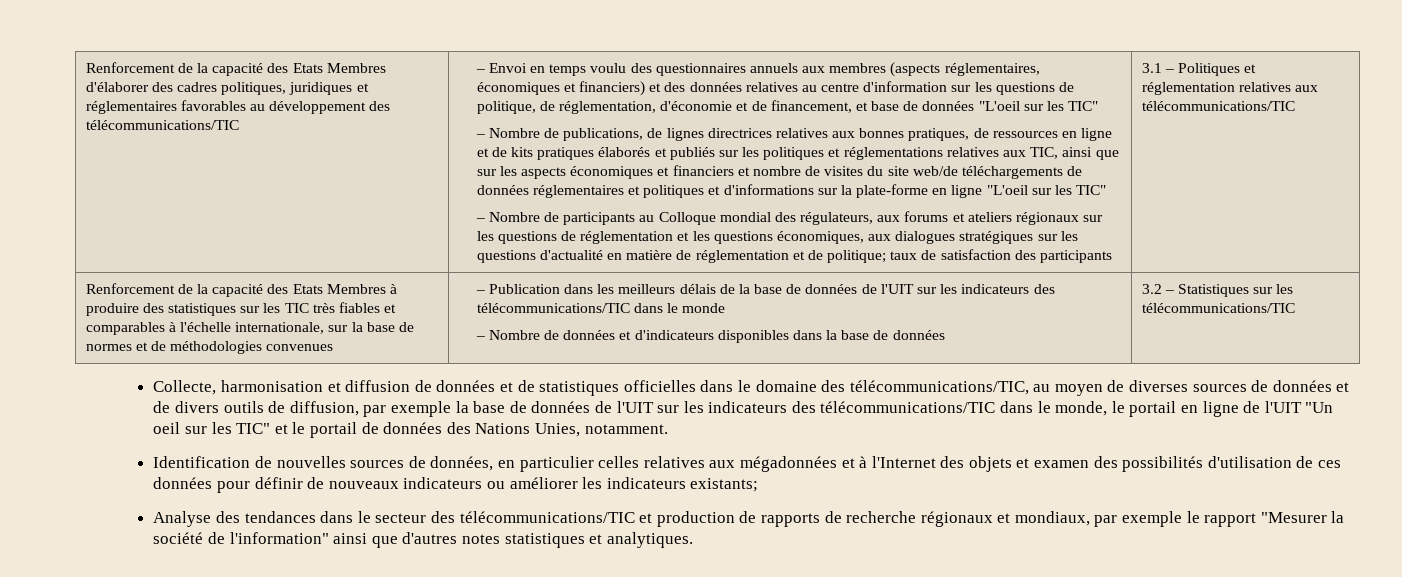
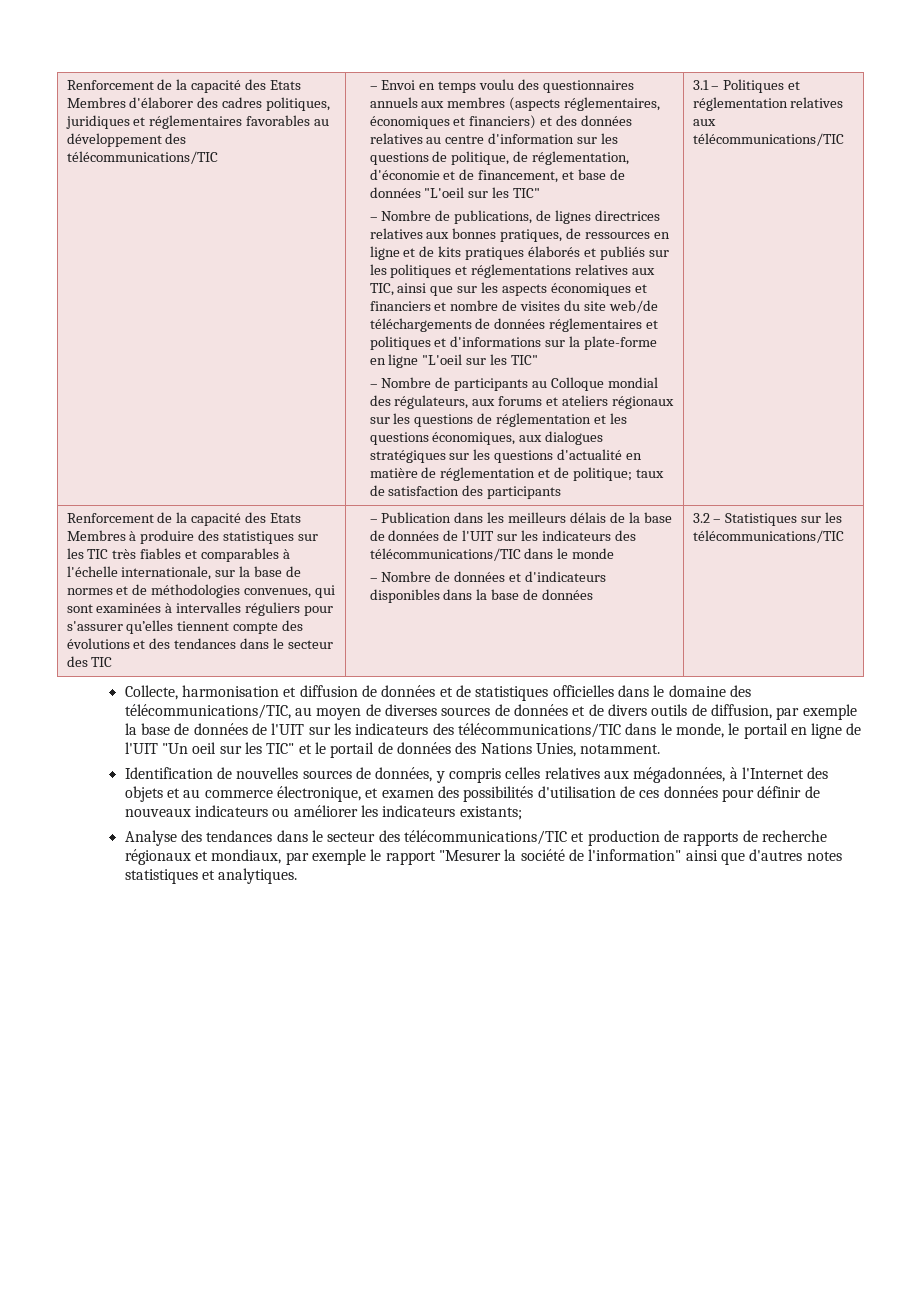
[266,344,334,351] convenues -> [244,585,336,598] [66,602,334,616] [66,620,304,634] [66,638,334,649] [66,656,113,667] convenues, qui sont examinées à intervalles réguliers pour s'assurer qu’elles tiennent compte des évolutions et des tendances dans le secteur des TIC
[497,456,594,472] en particulier -> [435,768,501,783] y compris
[739,456,855,472] mégadonnées et -> [633,767,726,783] mégadonnées,
(1030, 463) none -> [183,786,379,802] au commerce électronique, et

